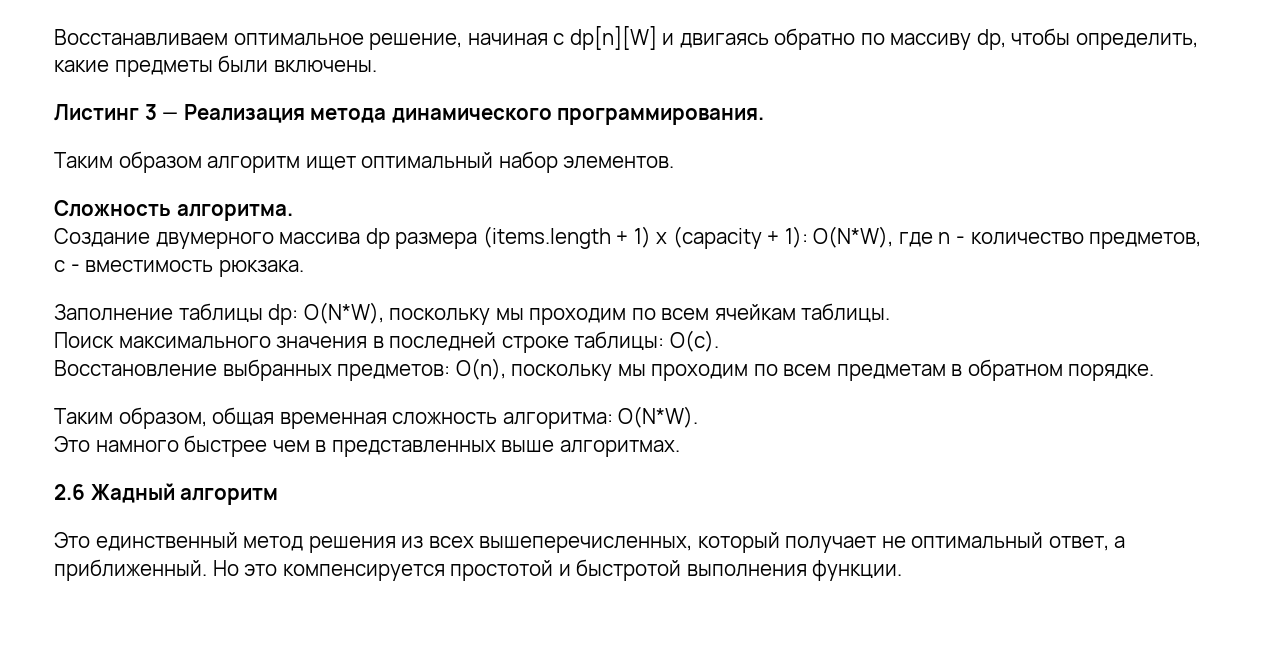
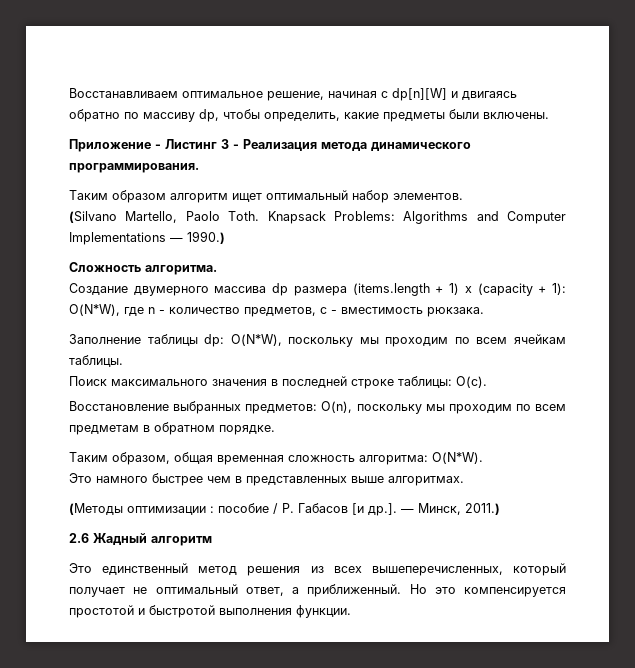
(377, 66) none -> [69,139,161,152] Приложение -
[162,112,179,120] — -> [233,144,239,149] -
(675, 162) none -> [69,211,566,224] [69,231,225,245] // (Silvano Martello, Paolo Toth. Knapsack Problems: Algorithms and Computer Implementations — 1990.)
(680, 448) none -> [69,503,500,516] // (Методы оптимизации : пособие / Р. Габасов [и др.]. — Минск, 2011.)

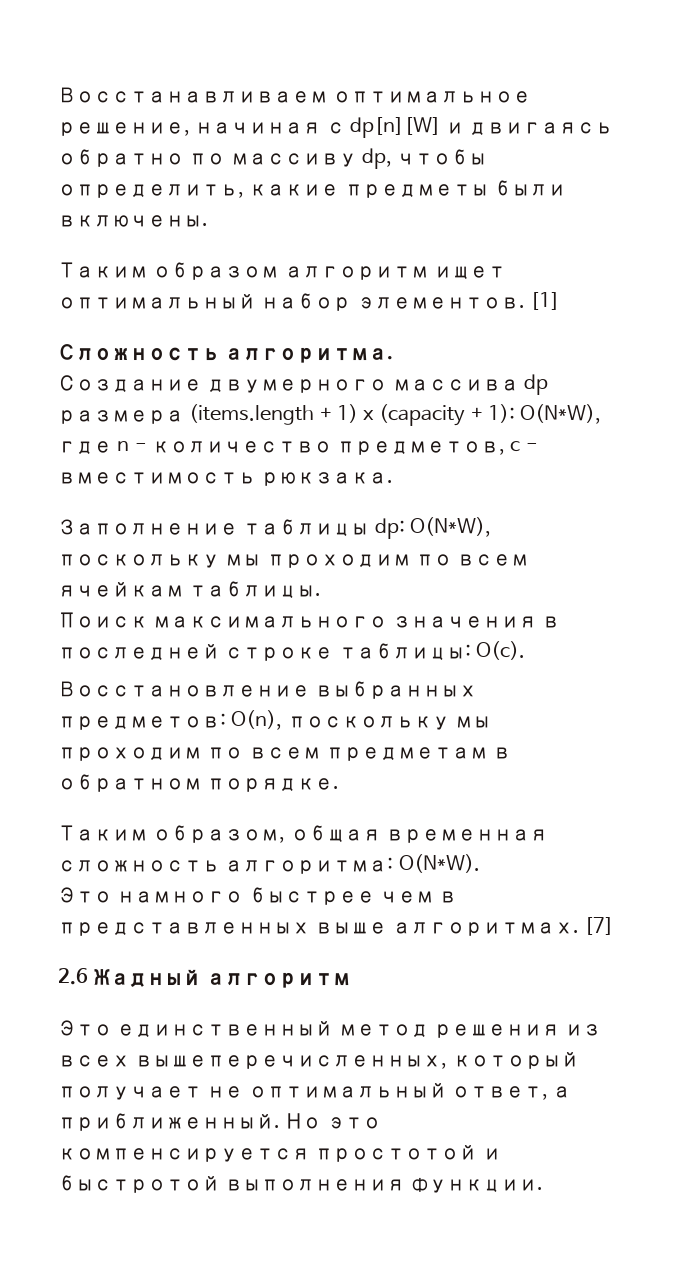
[69,139,471,152] [69,163,199,173] // Приложение - Листинг 3 - Реализация метода динамического программирования. -> (208, 221) none
[69,211,566,224] [69,231,225,245] // (Silvano Martello, Paolo Toth. Knapsack Problems: Algorithms and Computer Implementations — 1990.) -> [529,292,560,310] [1]
[69,503,500,516] // (Методы оптимизации : пособие / Р. Габасов [и др.]. — Минск, 2011.) -> [583,917,614,935] [7]

